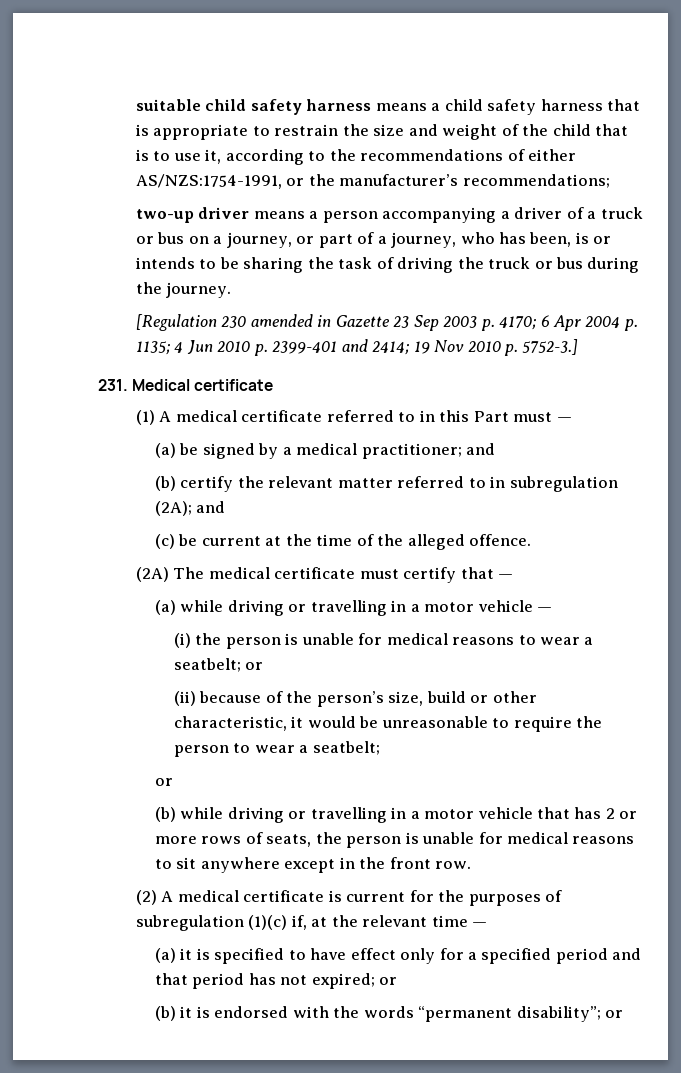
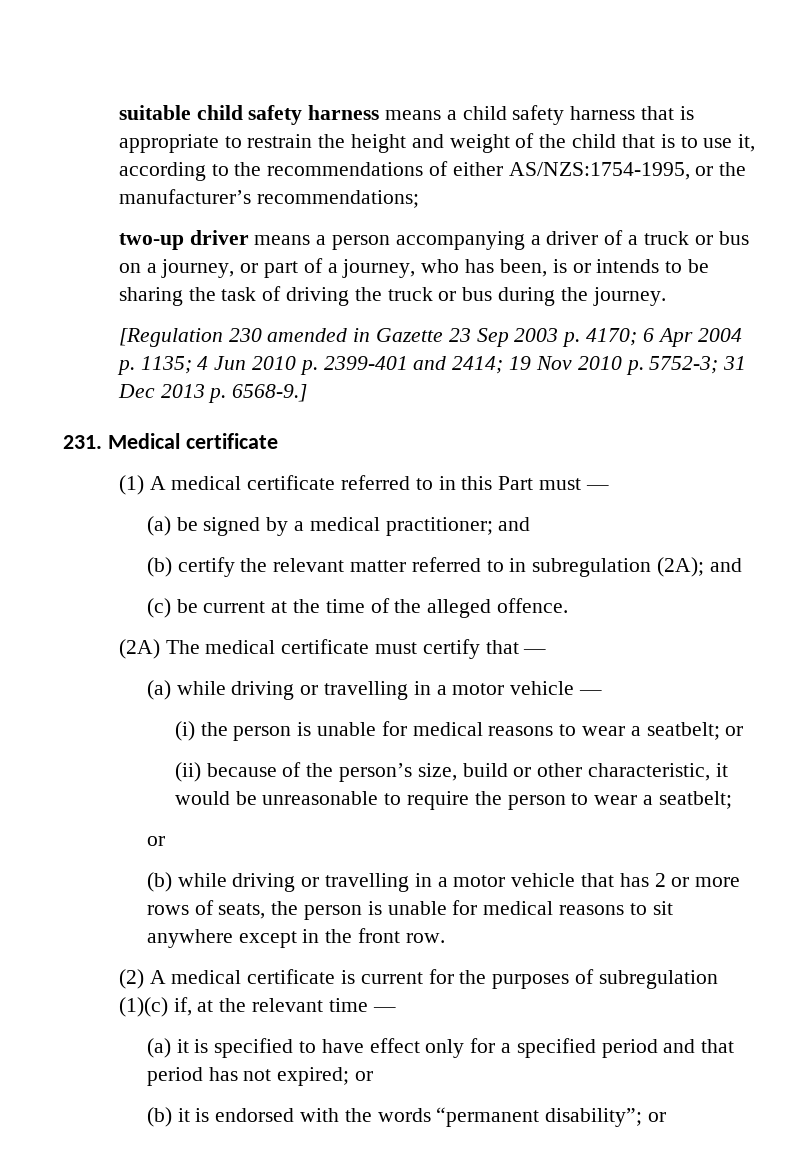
[373,124,405,136] size -> [351,134,407,153] height
[135,174,282,189] AS/NZS:1754-1991, -> [508,162,690,180] AS/NZS:1754-1995,
[522,339,579,355] 5752-3.] -> [649,356,747,374] [117,384,308,403] 5752-3; 31 Dec 2013 p. 6568-9.]

